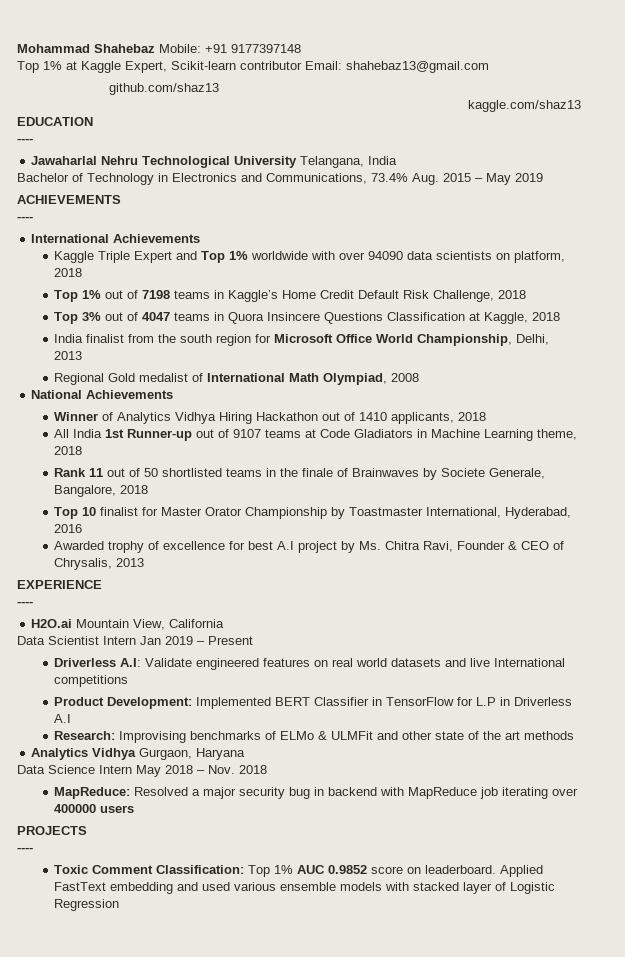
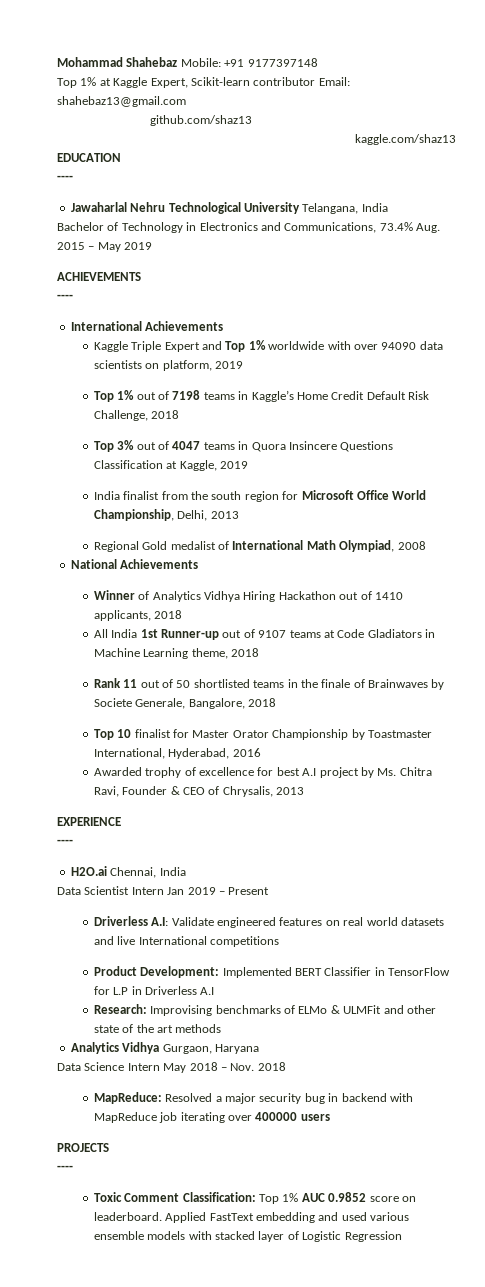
[54,268,83,277] 2018 -> [215,361,244,369] 2019
[532,312,561,321] 2018 -> [220,461,249,469] 2019
[76,619,225,630] Mountain View, California -> [110,867,186,878] Chennai, India

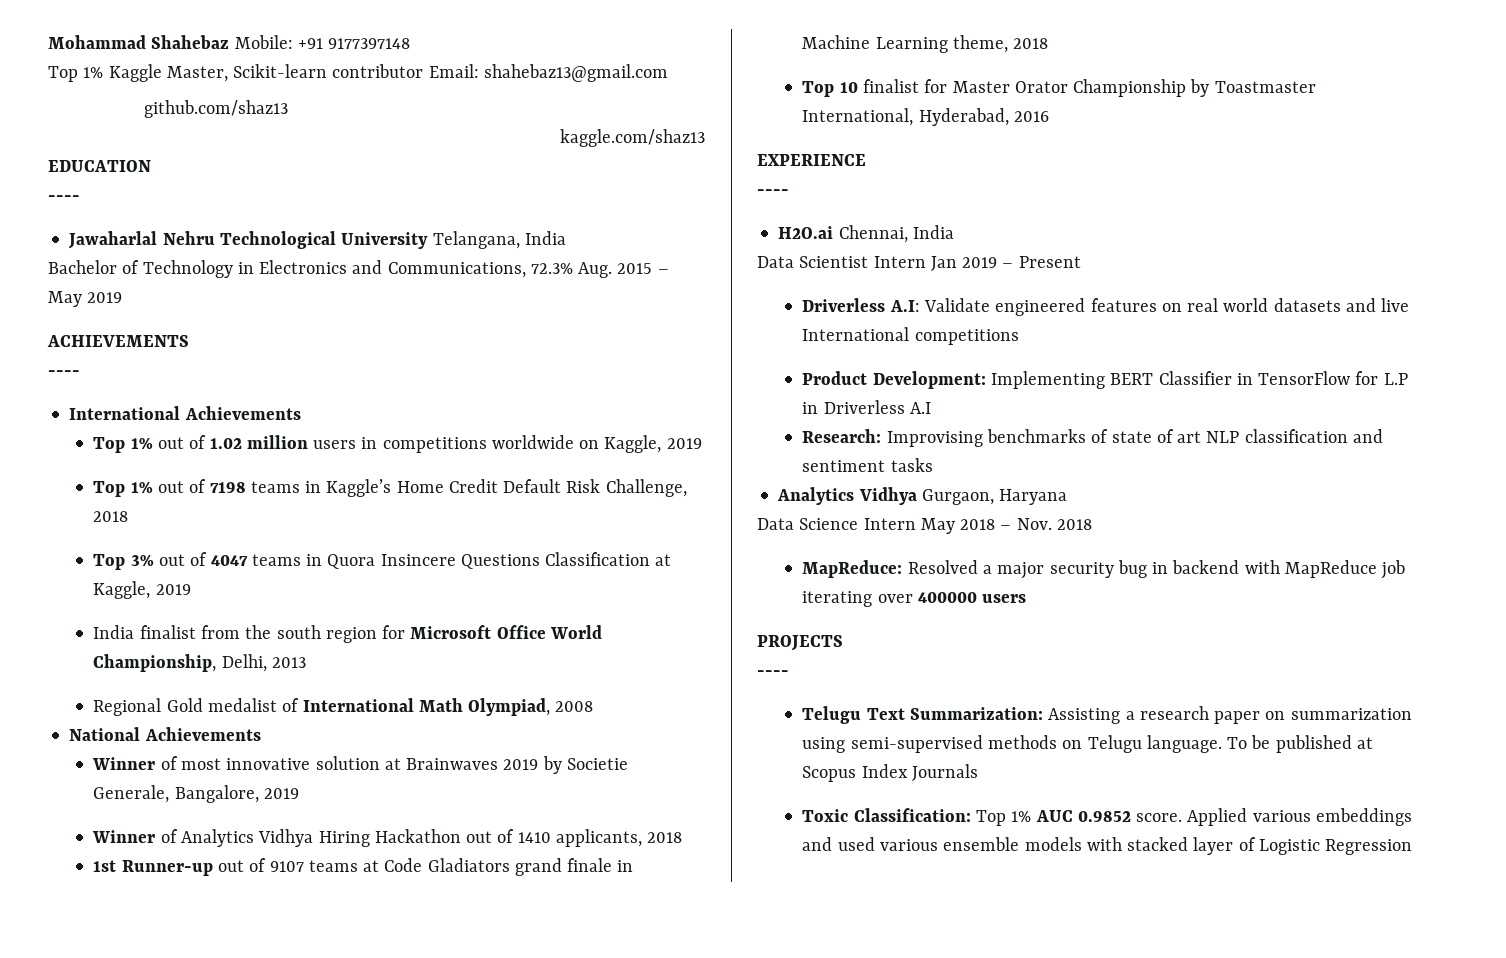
[99,77,188,88] at Kaggle Expert, -> [108,64,228,82] Kaggle Master,
[379,222,413,231] 73.4% -> [530,263,573,274] 72.3%
[93,340,443,352] [93,360,212,371] Kaggle Triple Expert and Top 1% worldwide with over 94090 data scientists on platform, -> [93,435,662,453] Top 1% out of 1.02 million users in competitions worldwide on Kaggle,
(199, 564) none -> [92,756,628,774] [93,785,299,803] // Winner of most innovative solution at Brainwaves 2019 by Societie Generale, Bangalore, 2019
[93,629,138,638] All India -> (683, 837) none
(422, 633) none -> [514,858,613,876] grand finale
[93,678,445,690] [93,698,277,709] // Rank 11 out of 50 shortlisted teams in the finale of Brainwaves by Societe Generale, Bangalore, 2018 -> (1049, 43) none
[93,767,432,778] [93,786,305,797] // Awarded trophy of excellence for best A.I project by Ms. Chitra Ravi, Founder & CEO of Chrysalis, 2013 -> (1049, 116) none
[222,967,292,978] Implemented -> [990,371,1105,389] Implementing
[298,1005,436,1014] [93,1024,222,1033] ELMo & ULMFit and other state of the art methods -> [1111,429,1383,443] [802,458,933,472] state of art NLP classification and sentiment tasks
(73, 1168) none -> [802,706,1412,724] [802,735,1373,753] [802,764,978,782] // Telugu Text Summarization: Assisting a research paper on summarization using semi-supervised methods on Telugu language. To be published at Scopus Index Journals
[124,1193,180,1202] Comment -> (849, 815) none
[369,1196,416,1202] [93,1212,316,1223] score on leaderboard. Applied FastText embedding -> [1136,808,1412,826] score. Applied various embeddings

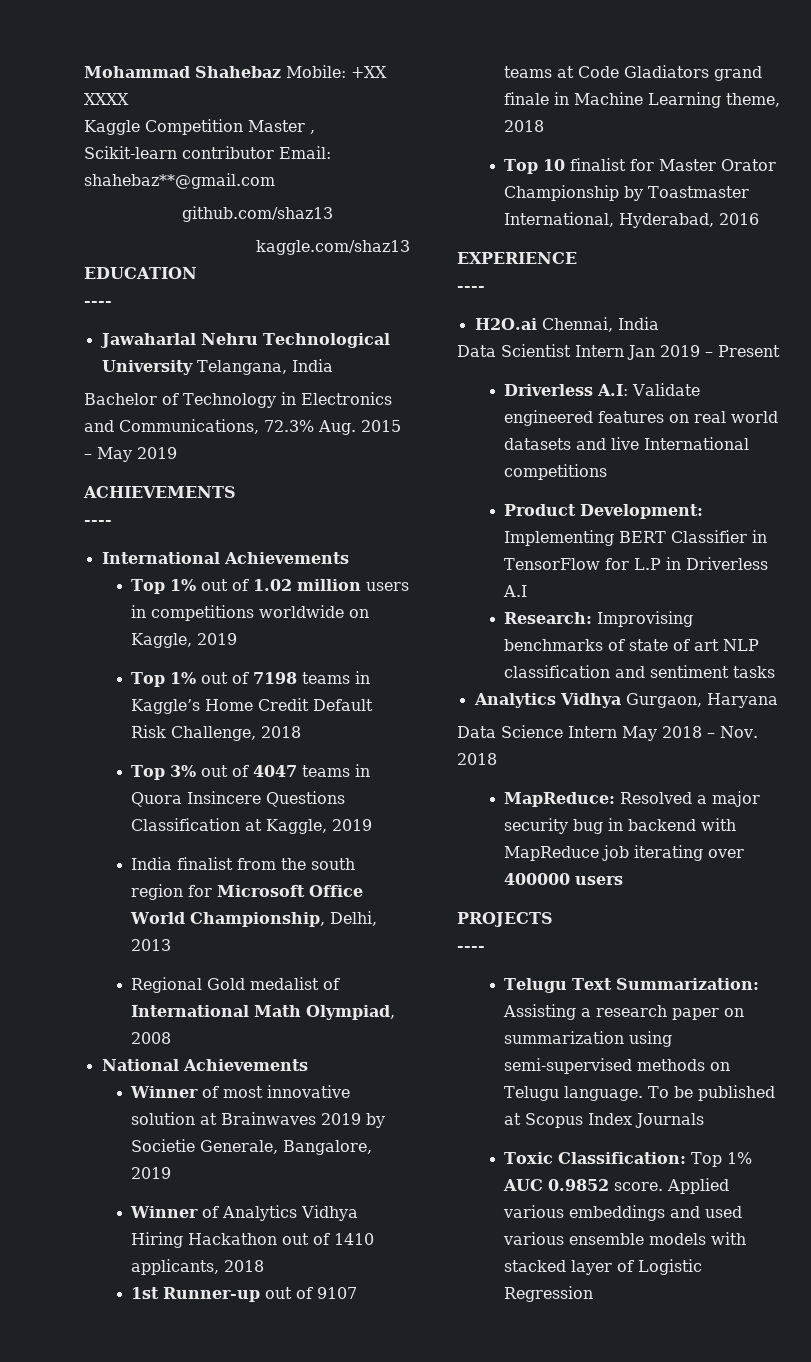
[297,38,411,49] [48,64,228,82] +91 9177397148 // Top 1% Kaggle Master, -> [351,66,387,78] [84,93,129,105] [84,119,315,135] +XX XXXX // Kaggle Competition Master ,
[483,64,668,82] shahebaz13@gmail.com -> [84,173,275,189] shahebaz**@gmail.com

